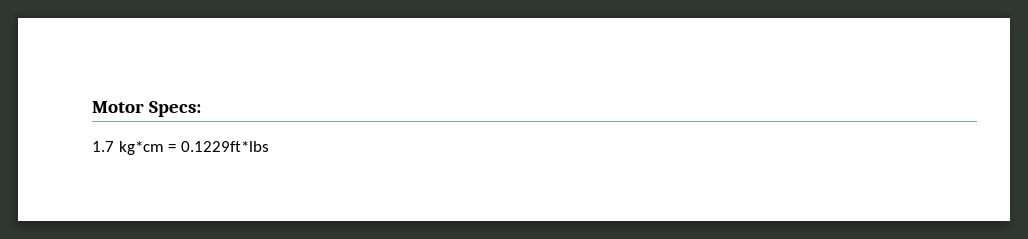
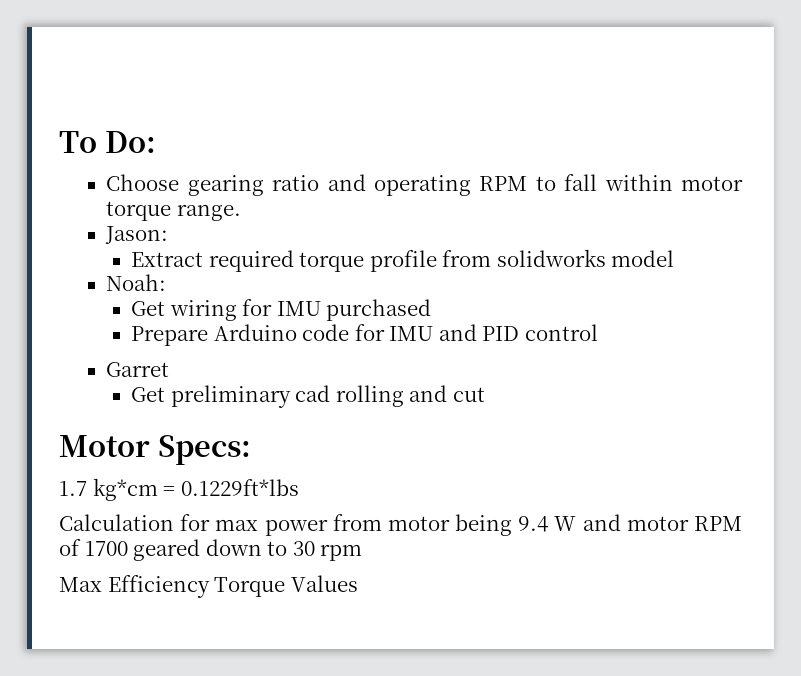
(92, 107) none -> [59,131,156,153] [106,174,743,196] [106,201,241,221] [105,226,169,244] [130,249,675,272] [106,274,167,291] [130,299,432,321] [130,324,598,346] [106,362,170,377] [130,385,485,408] To Do: // Choose gearing ratio and operating RPM to fall within motor torque range. // Jason: // Extract required torque profile from solidworks model // Noah: // Get wiring for IMU purchased // Prepare Arduino code for IMU and PID control // Garret // Get preliminary cad rolling and cut //
(269, 146) none -> [59,514,742,536] [59,539,363,561] [59,575,358,598] // Calculation for max power from motor being 9.4 W and motor RPM of 1700 geared down to 30 rpm // Max Efficiency Torque Values

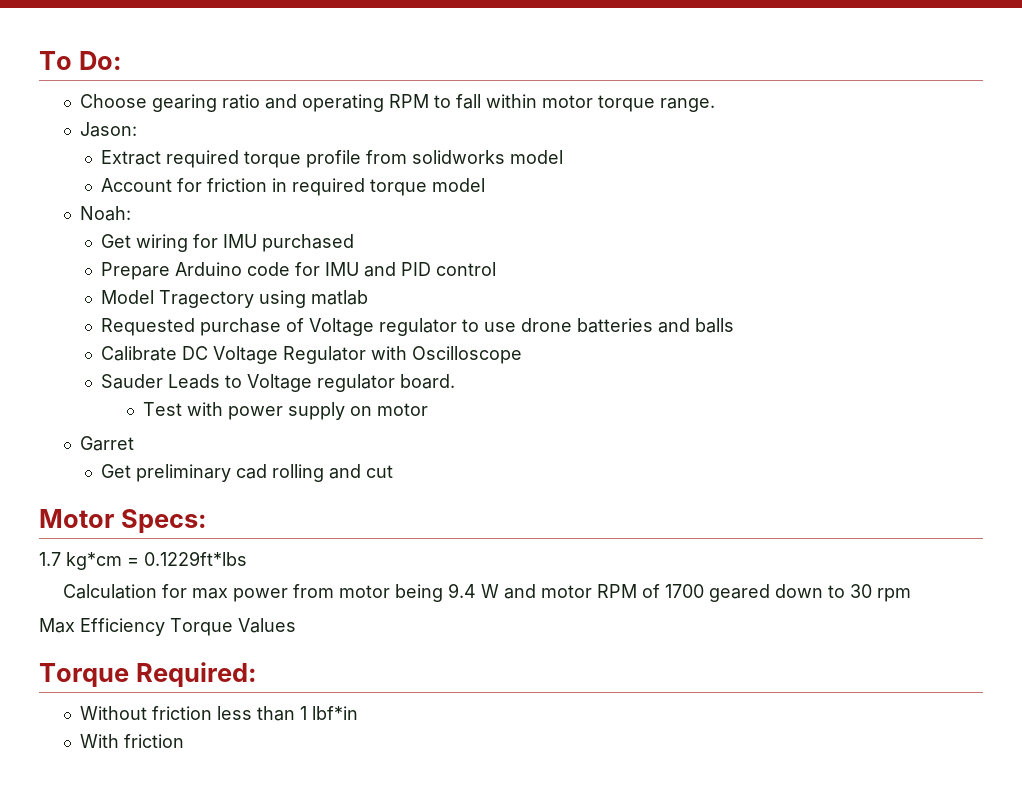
(675, 258) none -> [101,178,486,196] // Account for friction in required torque model
(598, 332) none -> [101,290,369,308] [101,318,735,336] [101,346,523,364] [101,374,456,392] [143,402,429,420] // Model Tragectory using matlab // Requested purchase of Voltage regulator to use drone batteries and balls // Calibrate DC Voltage Regulator with Oscilloscope // Sauder Leads to Voltage regulator board. // Test with power supply on motor
(358, 583) none -> [39,662,257,687] [79,706,358,721] [79,734,184,748] // Torque Required: // Without friction less than 1 lbf*in // With friction

